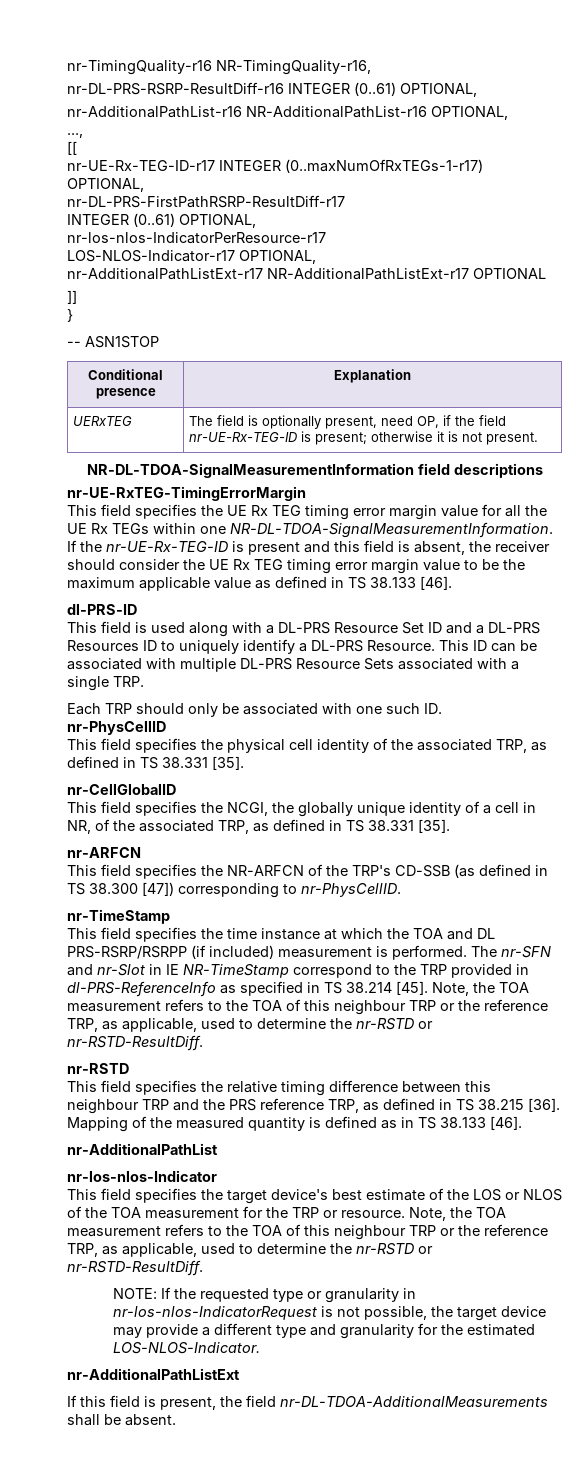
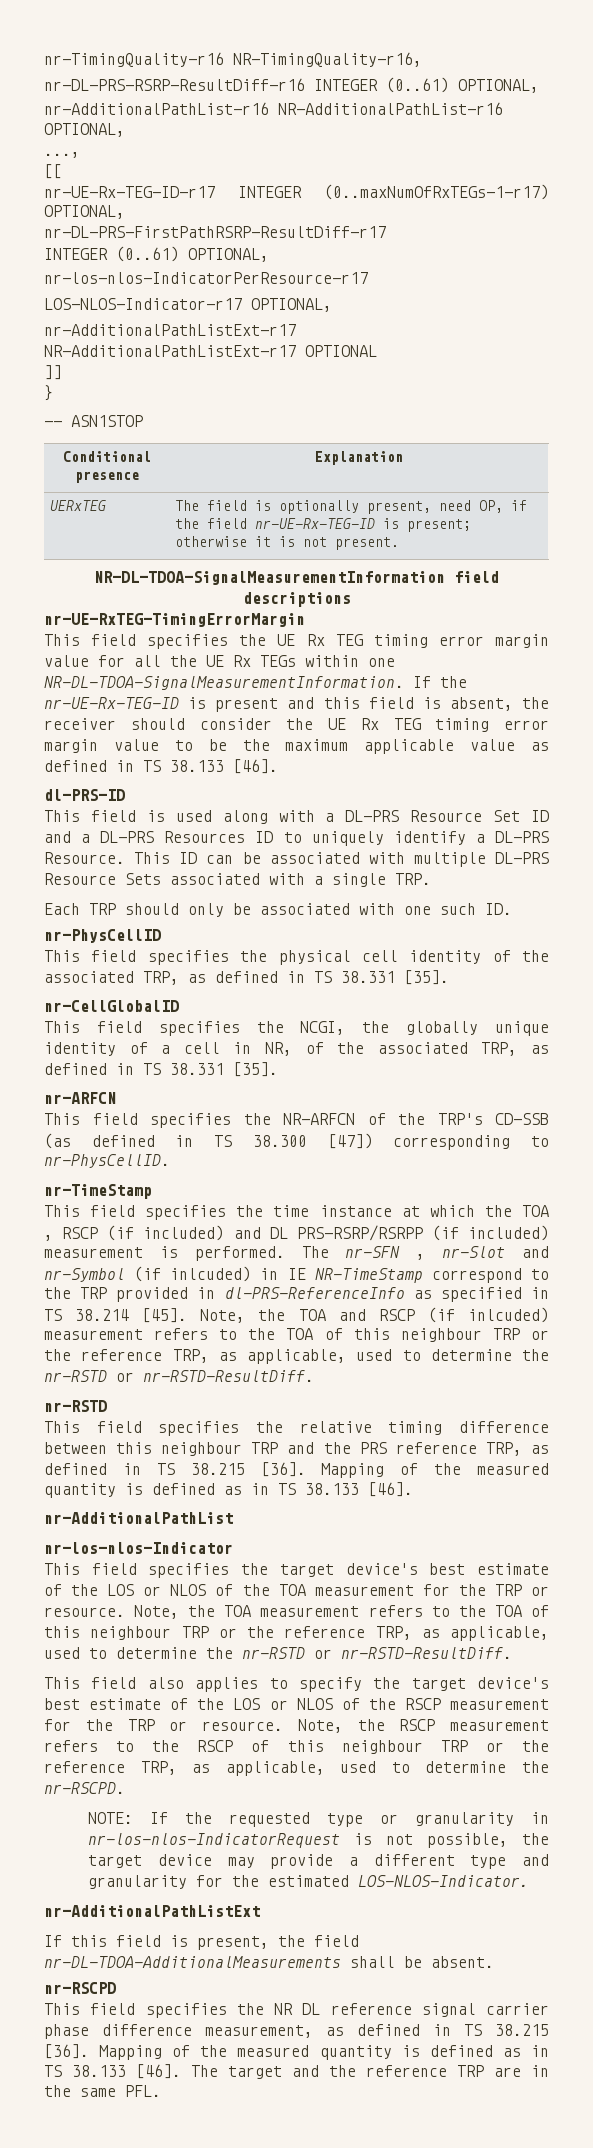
(443, 933) none -> [44,1225,225,1241] , RSCP (if included)
[67,964,145,976] and nr-Slot -> [416,1246,549,1260] [44,1266,252,1282] , nr-Slot and nr-Symbol (if inlcuded)
(529, 987) none -> [338,1307,549,1323] and RSCP (if inlcuded)
(203, 1268) none -> [44,1677,549,1692] [44,1698,549,1710] [44,1719,549,1733] [44,1740,549,1754] [44,1761,549,1776] [44,1782,125,1794] // This field also applies to specify the target device's best estimate of the LOS or NLOS of the RSCP measurement for the TRP or resource. Note, the RSCP measurement refers to the RSCP of this neighbour TRP or the reference TRP, as applicable, used to determine the nr-RSCPD.
(176, 1420) none -> [44,1982,116,1994] [44,2003,549,2018] [44,2024,549,2039] [44,2044,549,2060] [44,2064,549,2079] [44,2085,161,2097] // nr-RSCPD // This field specifies the NR DL reference signal carrier phase difference measurement, as defined in TS 38.215 [36]. Mapping of the measured quantity is defined as in TS 38.133 [46]. The target and the reference TRP are in the same PFL.

